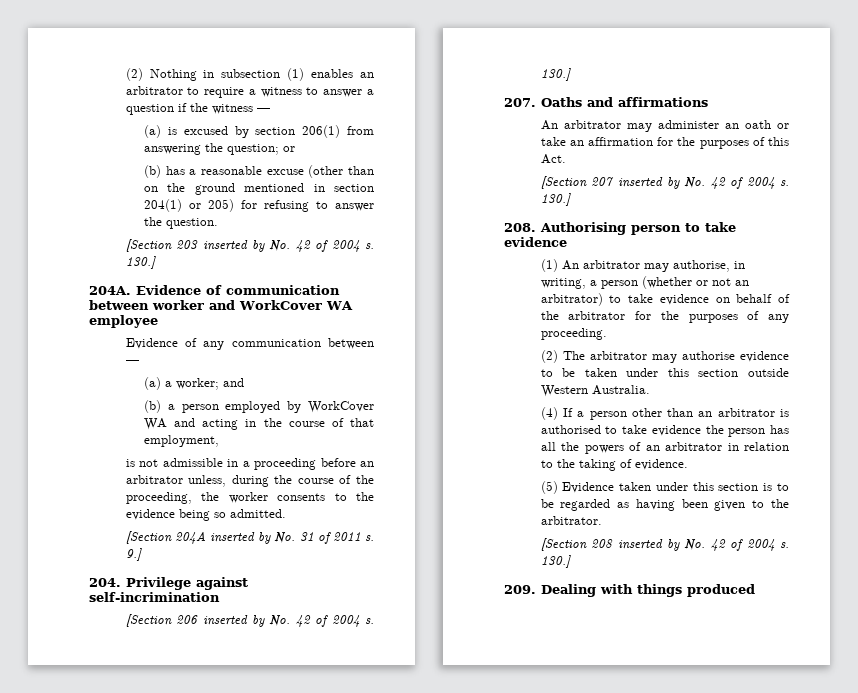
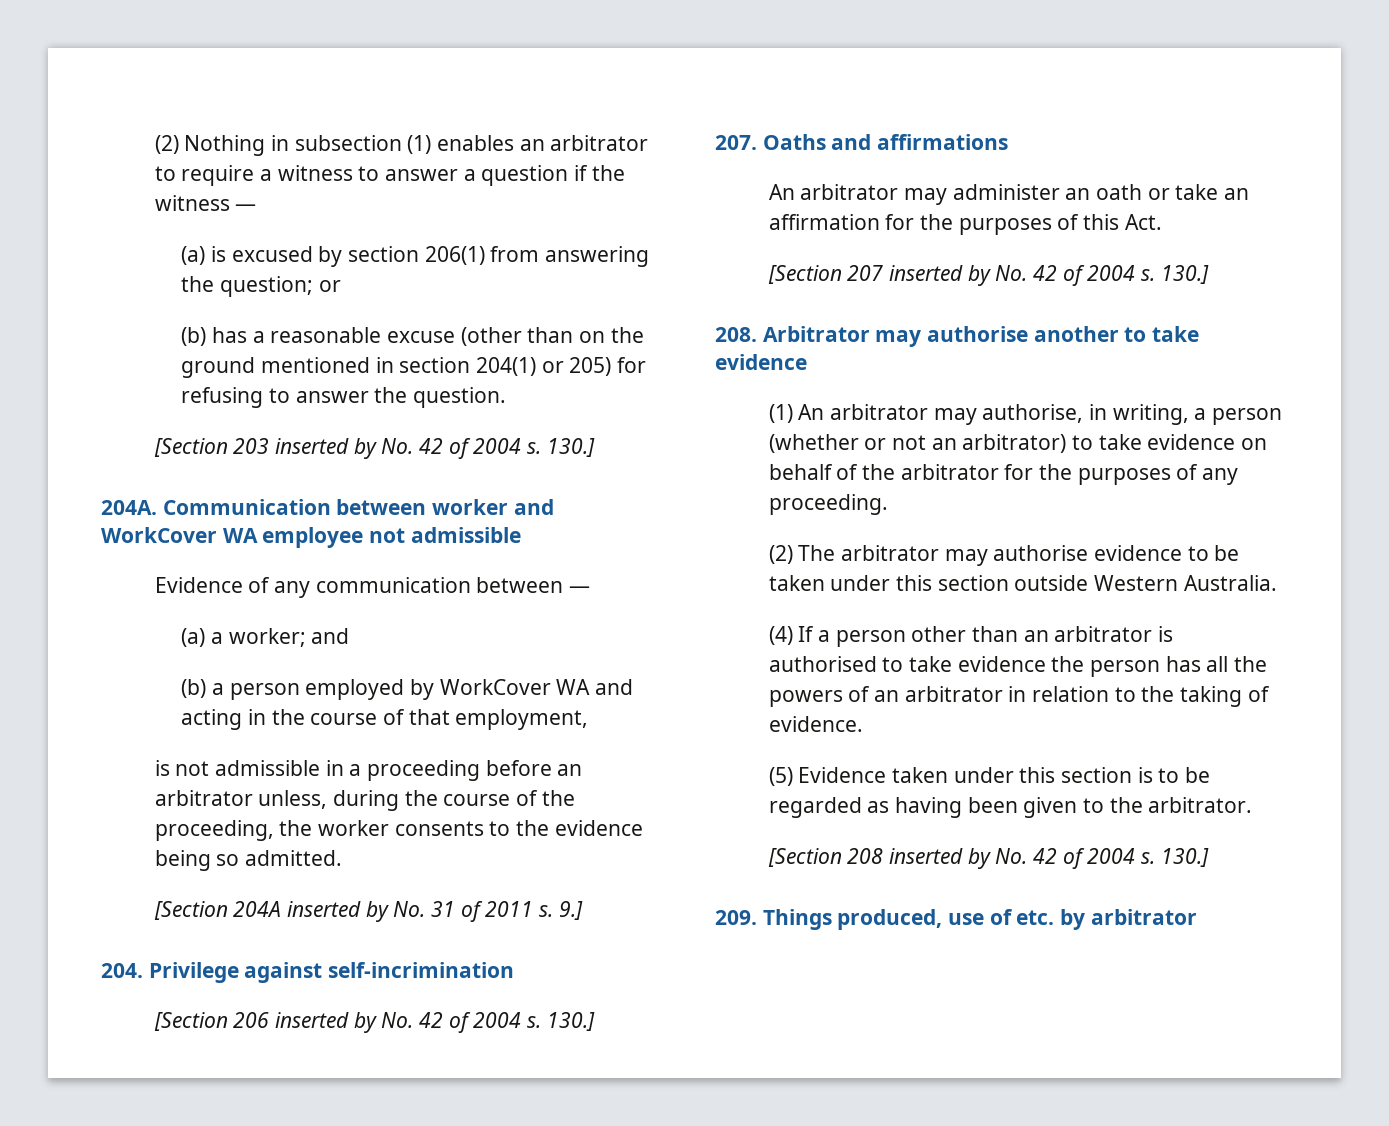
[136,285,340,295] Evidence of communication -> [162,499,331,515] Communication
(158, 321) none -> [369,527,521,543] not admissible
[540,222,681,235] Authorising person -> [762,326,1119,347] Arbitrator may authorise another
[541,584,755,597] Dealing with things produced -> [762,909,1197,930] Things produced, use of etc. by arbitrator

